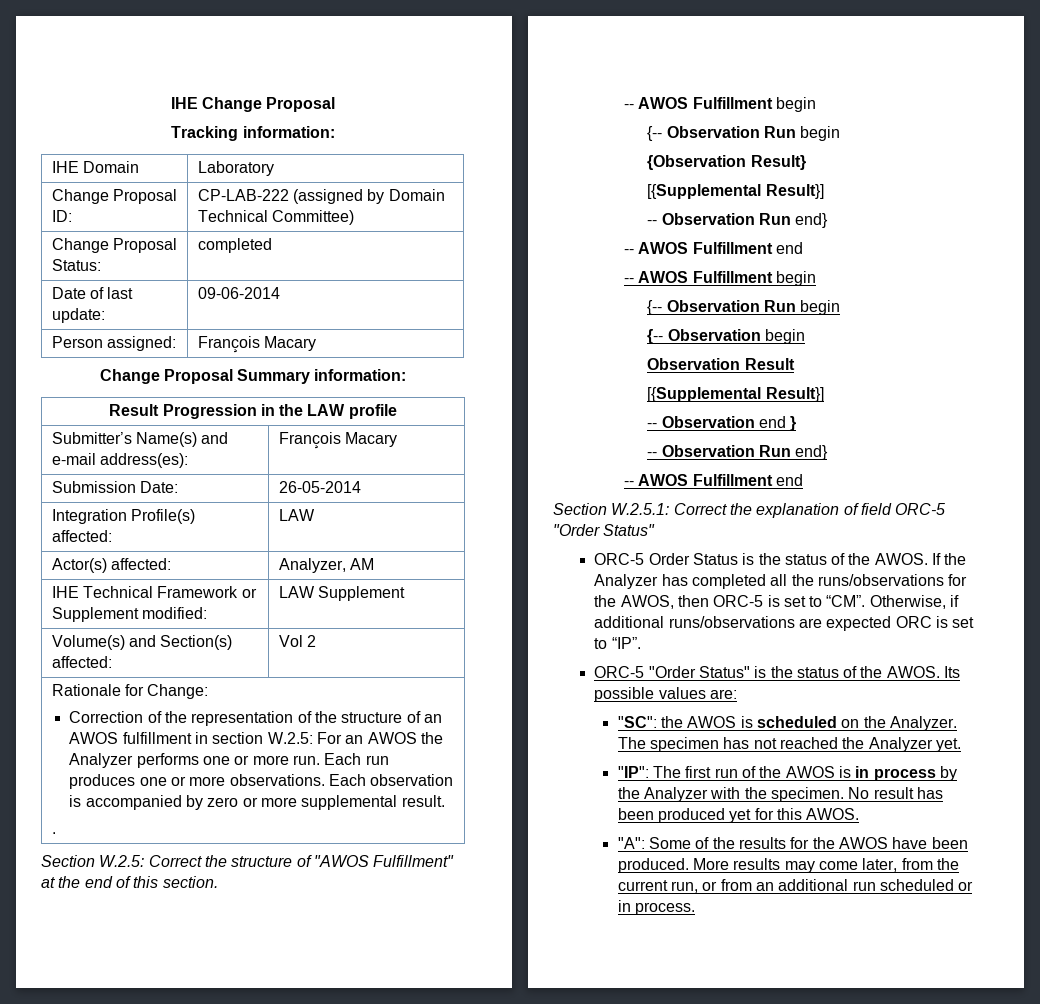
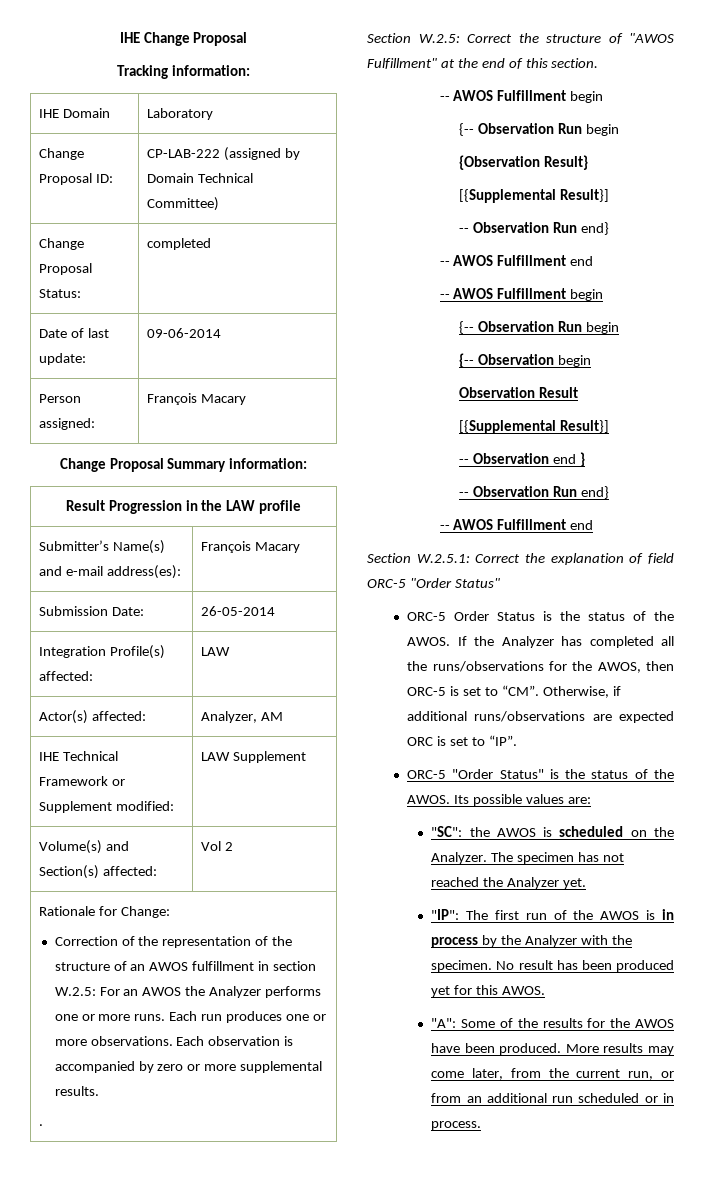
[292,755,320,765] run. -> [134,1014,166,1021] runs.
[401,795,445,807] result. -> [54,1086,99,1096] results.

